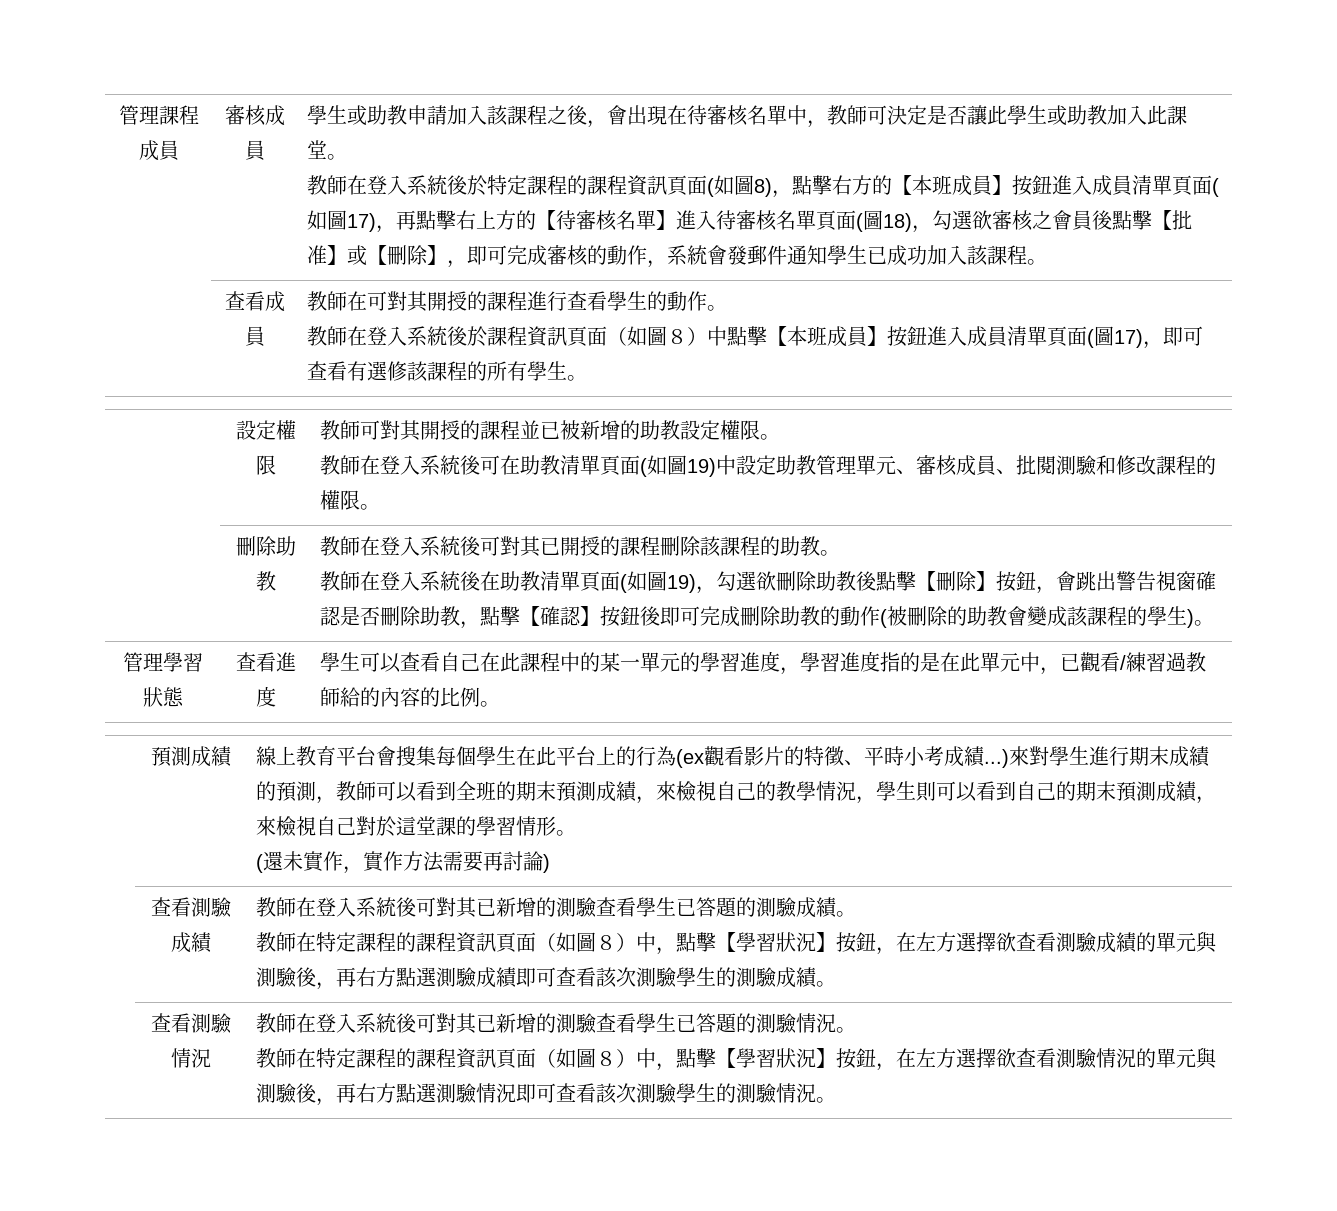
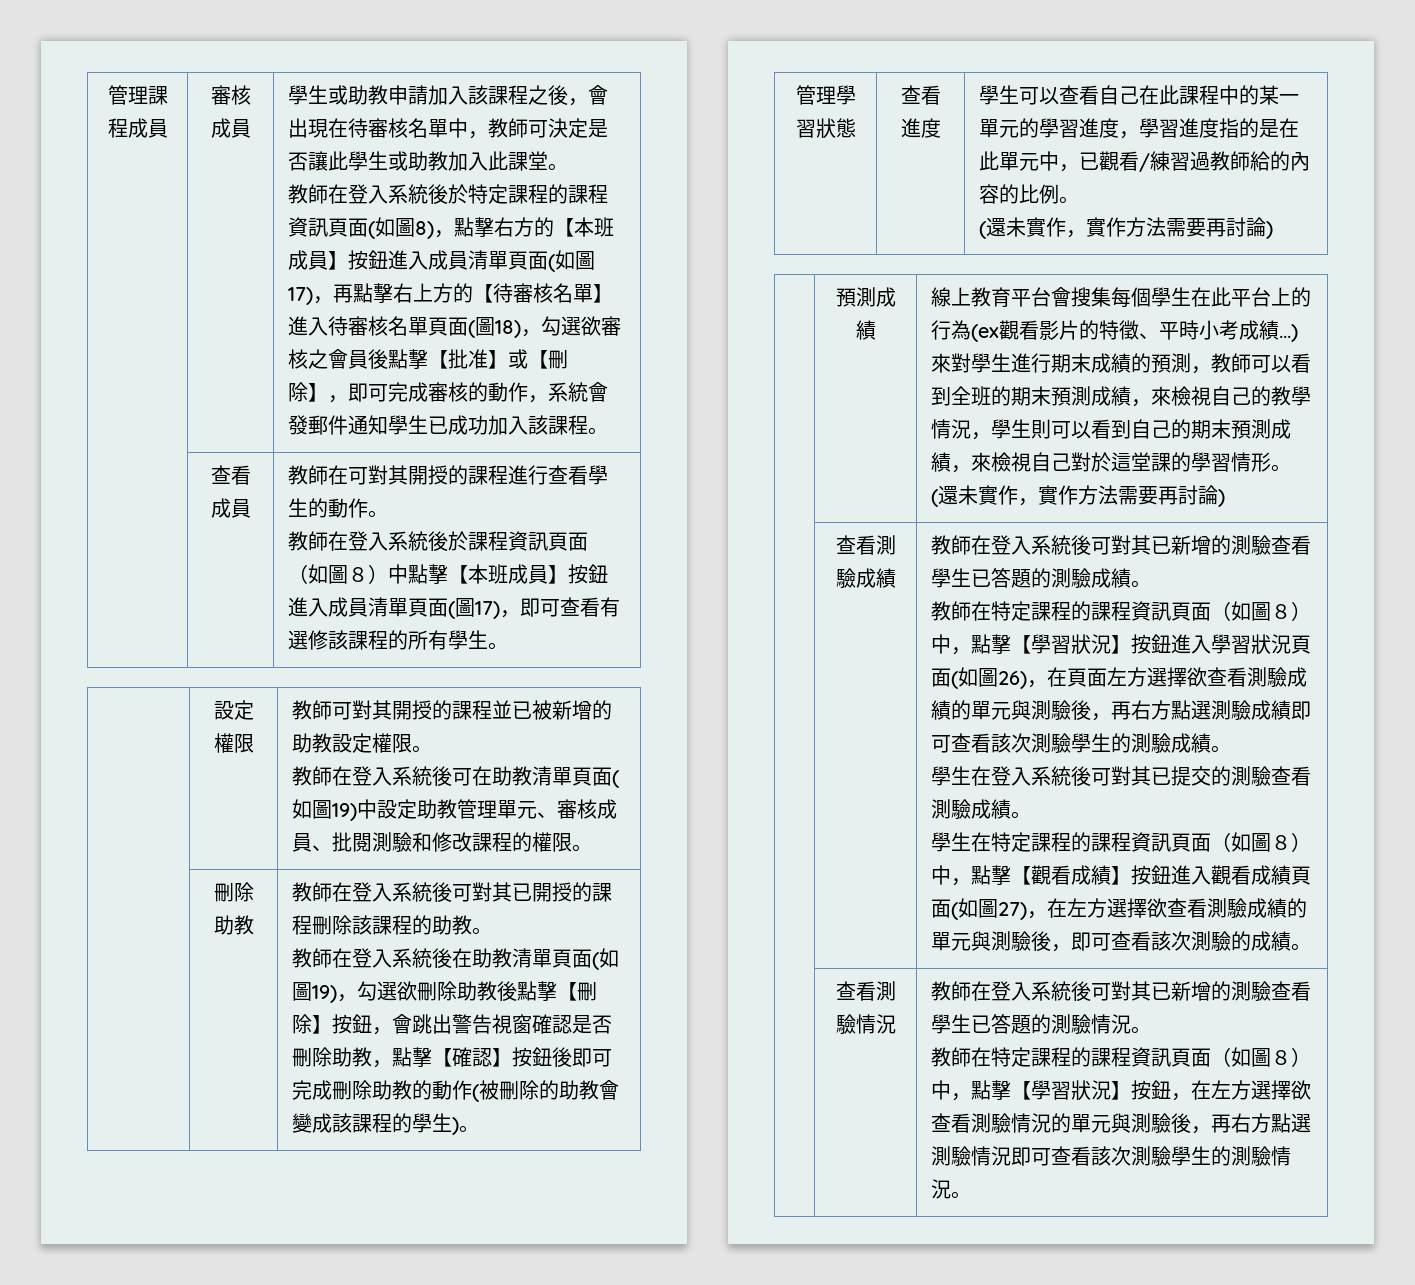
(501, 704) none -> [979,217,1274,239] // (還未實作，實作方法需要再討論)
[876,932,917,955] ，在 -> [1171,634,1312,655] [931,667,1108,689] 進入學習狀況頁面(如圖26)，在頁面
(837, 984) none -> [931,766,1312,787] [931,799,1032,820] [931,832,1312,852] [931,865,1312,886] [931,898,1308,920] [931,931,1312,952] // 學生在登入系統後可對其已提交的測驗查看測驗成績。 // 學生在特定課程的課程資訊頁面（如圖８）中，點擊【觀看成績】按鈕進入觀看成績頁面(如圖27)，在左方選擇欲查看測驗成績的單元與測驗後，即可查看該次測驗的成績。

